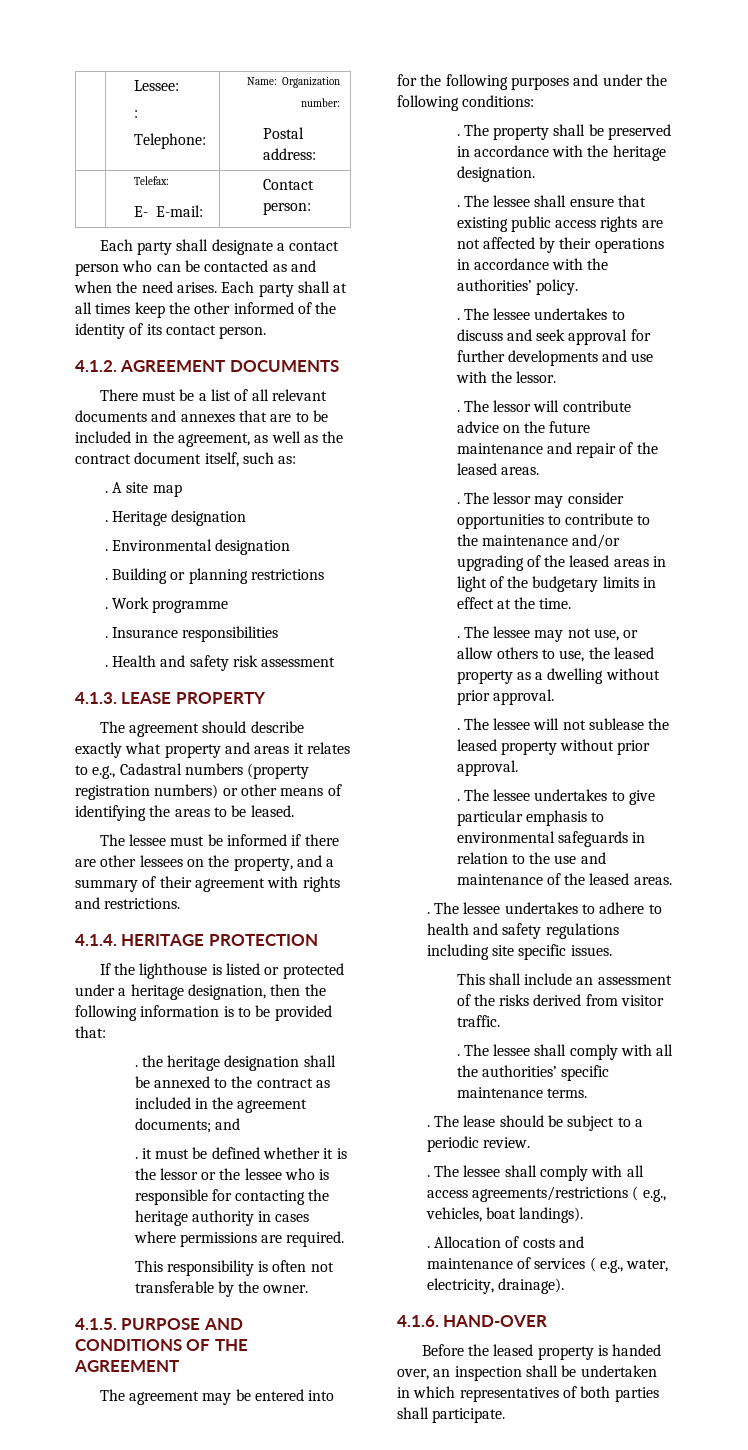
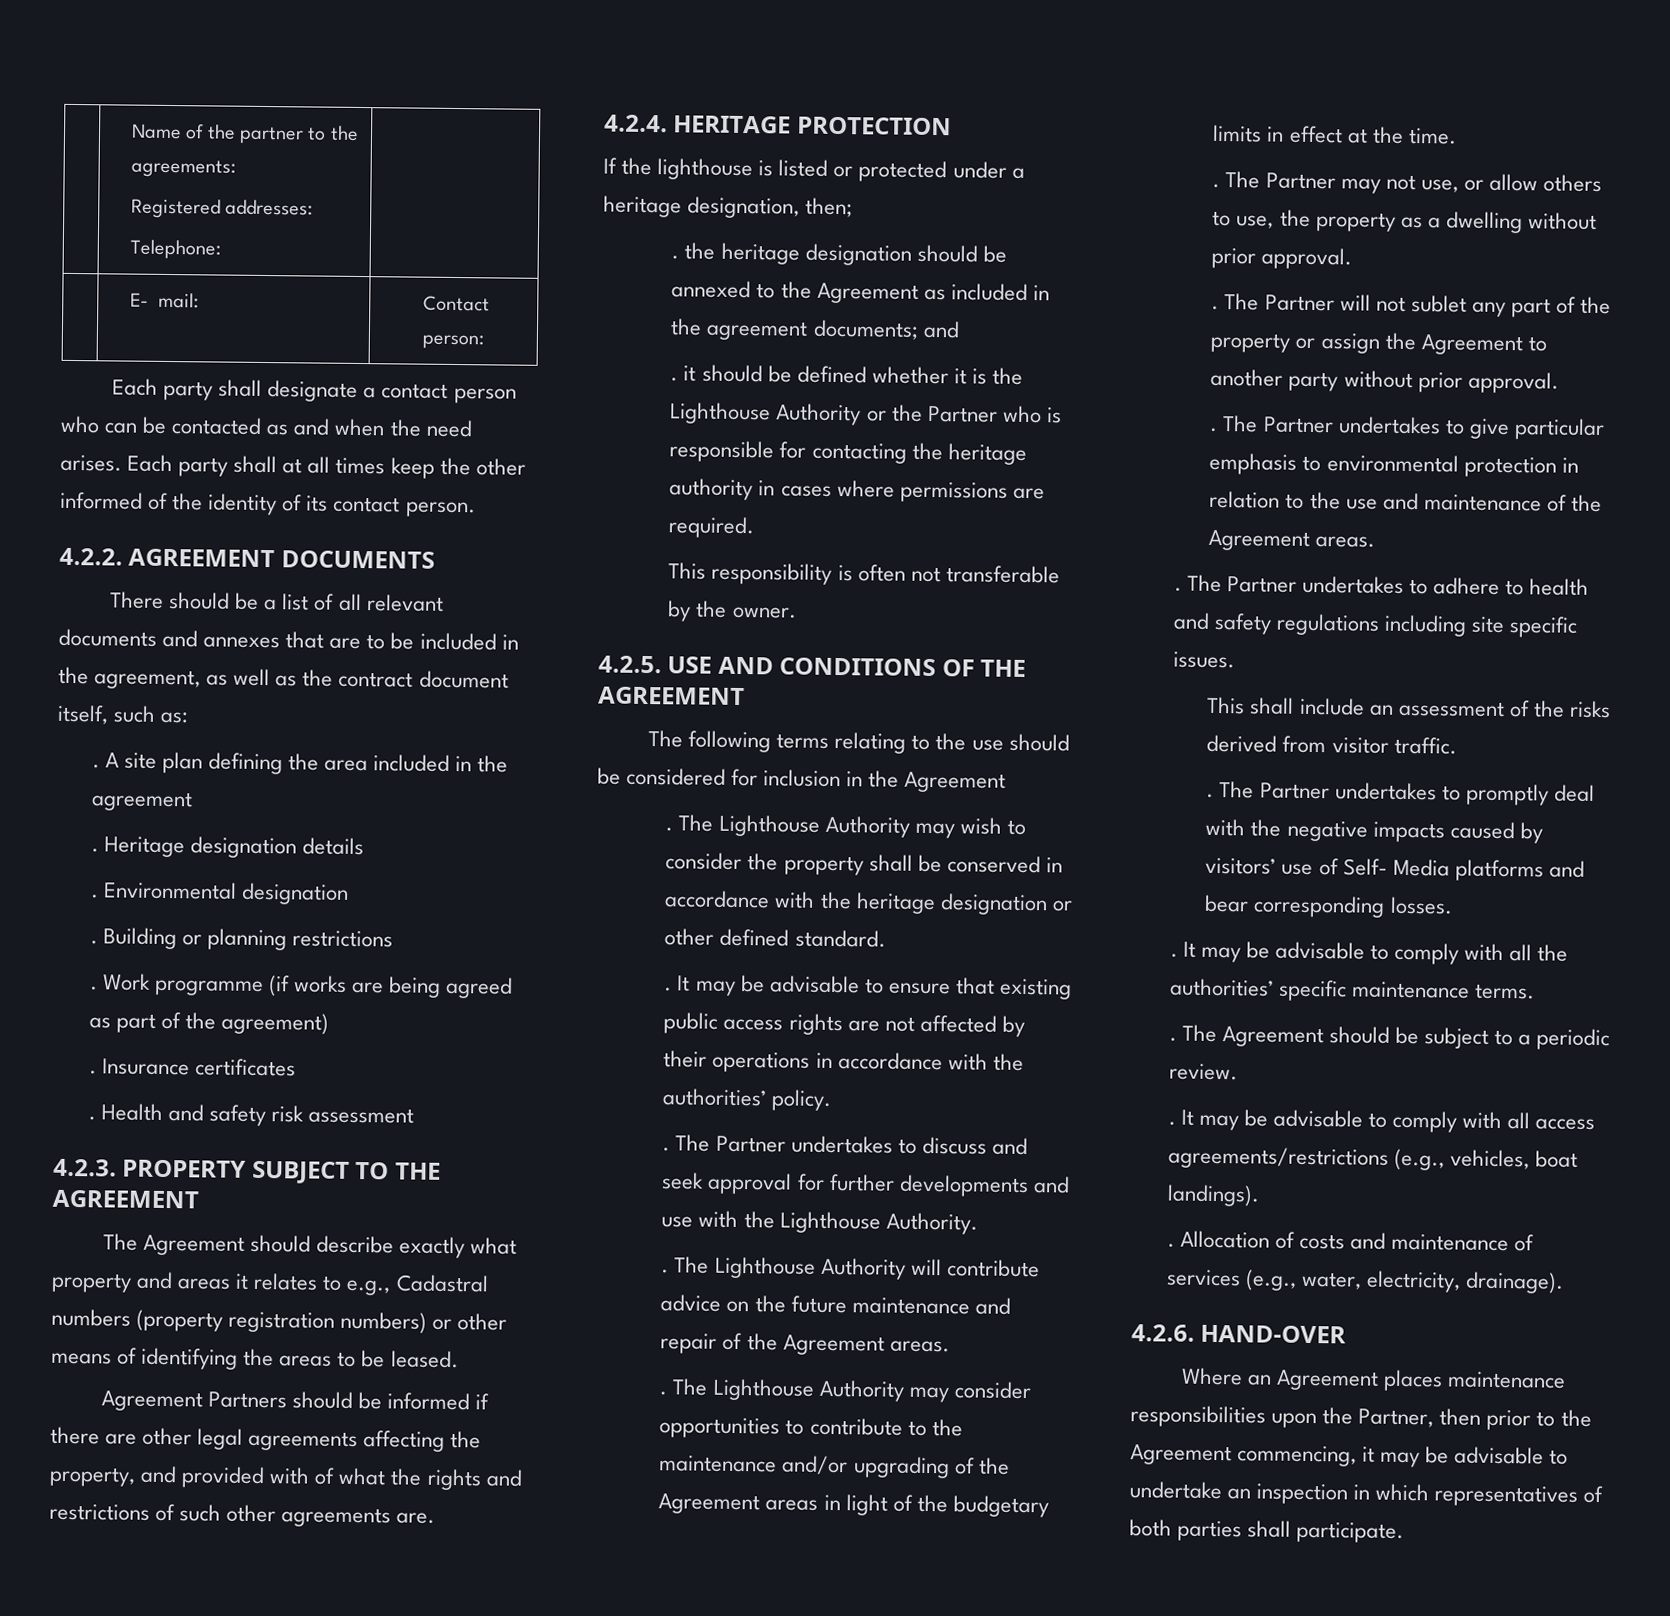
[134,80,180,91] [134,110,139,118] [134,133,207,149] [247,77,340,88] [300,98,340,107] [263,127,305,139] [263,148,317,160] [134,176,170,185] [134,205,204,217] | Lessee: // : // Telephone: | Name: Organization number: // Postal address: // | Telefax: // E- E-mail: -> [130,123,359,145] [130,159,236,178] [130,198,314,219] [129,239,221,260] [129,292,199,309] | Name of the partner to the agreements: // Registered addresses: // Telephone: | // | E- mail:
[75,360,117,372] 4.1.2. -> [59,547,123,566] 4.2.2.
[141,391,176,401] must -> [169,592,231,610] should
[152,484,182,497] map -> [161,751,509,775] [90,791,193,812] plan defining the area included in the agreement
(247, 518) none -> [301,837,364,856] details
(229, 606) none -> [267,975,514,999] [88,1011,329,1035] (if works are being agreed as part of the agreement)
[182,626,279,642] responsibilities -> [194,1058,296,1077] certificates
[75,692,172,704] 4.1.3. LEASE -> [53,1158,117,1177] 4.2.3.
[99,721,199,737] // The agreement -> [251,1160,441,1184] [52,1189,199,1209] [103,1233,246,1256] SUBJECT TO THE AGREEMENT // The Agreement
[99,834,205,846] The lessee must -> [101,1390,354,1412] Agreement Partners should
[139,855,335,871] [75,876,340,892] [75,897,181,909] [75,934,117,946] lessees on the property, and a summary of their agreement with rights and restrictions. // 4.1.4. -> [197,1428,482,1452] [49,1465,523,1491] [49,1503,436,1528] [604,114,668,133] legal agreements affecting the property, and provided with of what the rights and restrictions of such other agreements are. // 4.2.4.
[270,984,326,996] [75,1005,332,1021] [75,1026,106,1038] then the following information is to be provided that: -> [805,197,854,218] then;
[303,1055,336,1067] shall -> [916,244,978,263] should
[256,1078,313,1088] contract -> [816,282,919,304] Agreement
[155,1149,190,1159] must -> [701,364,763,383] should
[159,1168,198,1180] lessor -> [670,402,862,426] Lighthouse Authority
[244,1168,282,1180] lessee -> [927,405,998,423] Partner
[75,1318,201,1330] 4.1.5. PURPOSE -> [598,655,713,674] 4.2.5. USE
[128,1389,335,1405] [397,74,667,90] [397,95,535,111] [456,124,489,136] agreement may be entered into for the following purposes and under the following conditions: // . The -> [688,730,1070,754] [597,767,1007,793] [665,814,1026,839] [665,852,779,871] following terms relating to the use should be considered for inclusion in the Agreement // . The Lighthouse Authority may wish to consider the
[608,124,672,140] preserved -> [946,855,1041,874] conserved
[456,166,535,182] [456,195,567,207] designation. // . The lessee shall -> [939,893,1073,916] [664,928,886,948] [664,975,884,996] designation or other defined standard. // . It may be advisable to
[493,308,531,320] lessee -> [715,1135,786,1153] Partner
[516,371,557,383] [456,400,532,412] lessor. // . The lessor -> [779,1211,978,1235] [661,1256,906,1280] Lighthouse Authority. // . The Lighthouse Authority
[456,463,539,475] [456,492,532,504] leased areas. // . The lessor -> [782,1334,950,1356] [659,1378,905,1402] Agreement areas. // . The Lighthouse Authority
[569,555,610,567] leased -> [658,1493,761,1515] Agreement
[493,626,531,638] lessee -> [1265,172,1336,190] Partner
[614,647,655,659] leased -> (1311, 218) none
[493,718,531,730] lessee -> [1264,294,1335,312] Partner
[589,718,670,730] [456,739,651,755] [456,760,518,776] [456,789,531,801] sublease the leased property without prior approval. // . The lessee -> [1410,294,1612,318] [1210,332,1547,356] [1210,368,1559,394] [1209,415,1334,434] sublet any part of the property or assign the Agreement to another party without prior approval. // . The Partner
[557,831,628,847] safeguards -> [1463,456,1557,478] protection
[589,873,672,885] [426,902,501,914] leased areas. // . The lessee -> [1208,529,1376,551] [1173,574,1297,593] Agreement areas. // . The Partner
[493,1044,567,1056] lessee shall -> [1259,782,1595,806] [1205,818,1543,844] [1205,857,1585,882] [1204,894,1453,918] [1169,941,1390,963] Partner undertakes to promptly deal with the negative impacts caused by visitors’ use of Self- Media platforms and bear corresponding losses. // . It may be advisable to
[463,1115,496,1127] lease -> [1221,1026,1324,1048] Agreement
[434,1165,537,1177] The lessee shall -> [1180,1109,1388,1131] It may be advisable to
[632,1186,666,1202] ( e.g., -> [1393,1148,1445,1171] (e.g.,
[589,1257,624,1273] ( e.g., -> [1244,1269,1297,1291] (e.g.,
[397,1315,439,1327] 4.1.6. -> [1131,1324,1195,1342] 4.2.6.
[421,1344,662,1360] [397,1365,657,1381] Before the leased property is handed over, an inspection shall be undertaken -> [1181,1367,1567,1392] [1130,1405,1592,1431] [1130,1444,1569,1468] [1129,1481,1349,1505] Where an Agreement places maintenance responsibilities upon the Partner, then prior to the Agreement commencing, it may be advisable to undertake an inspection

